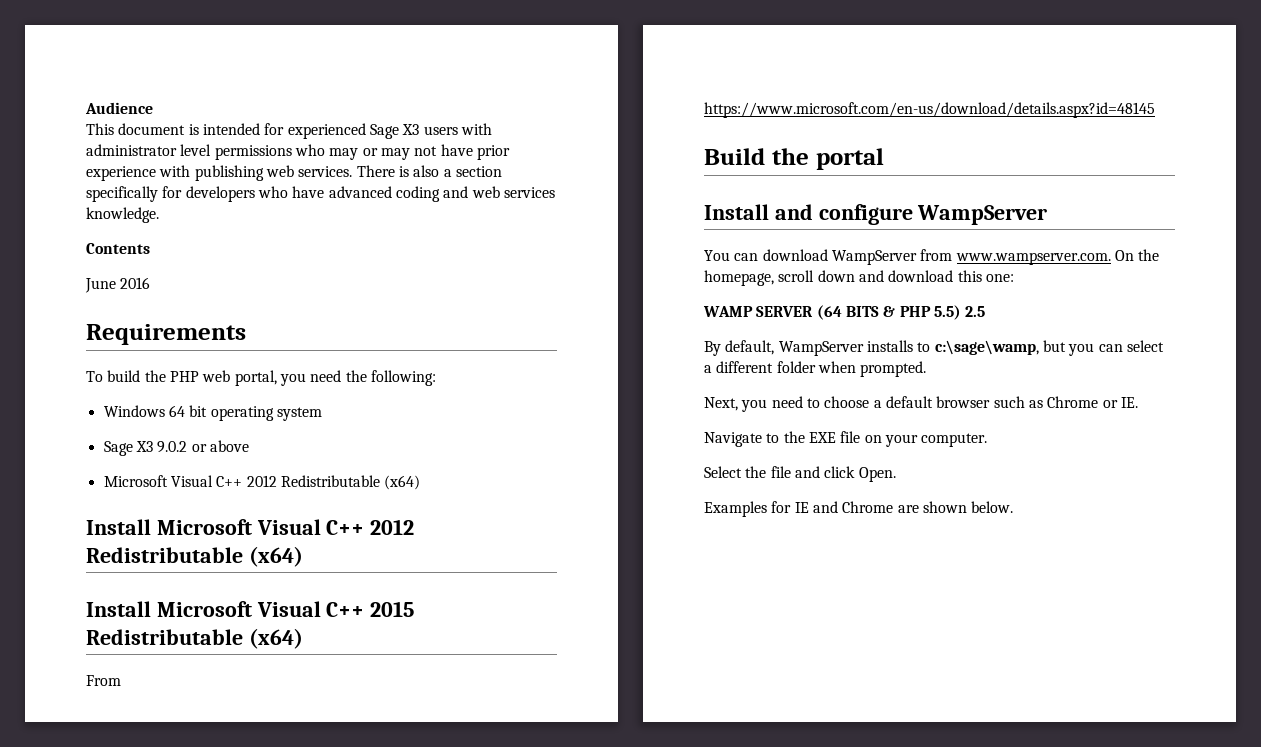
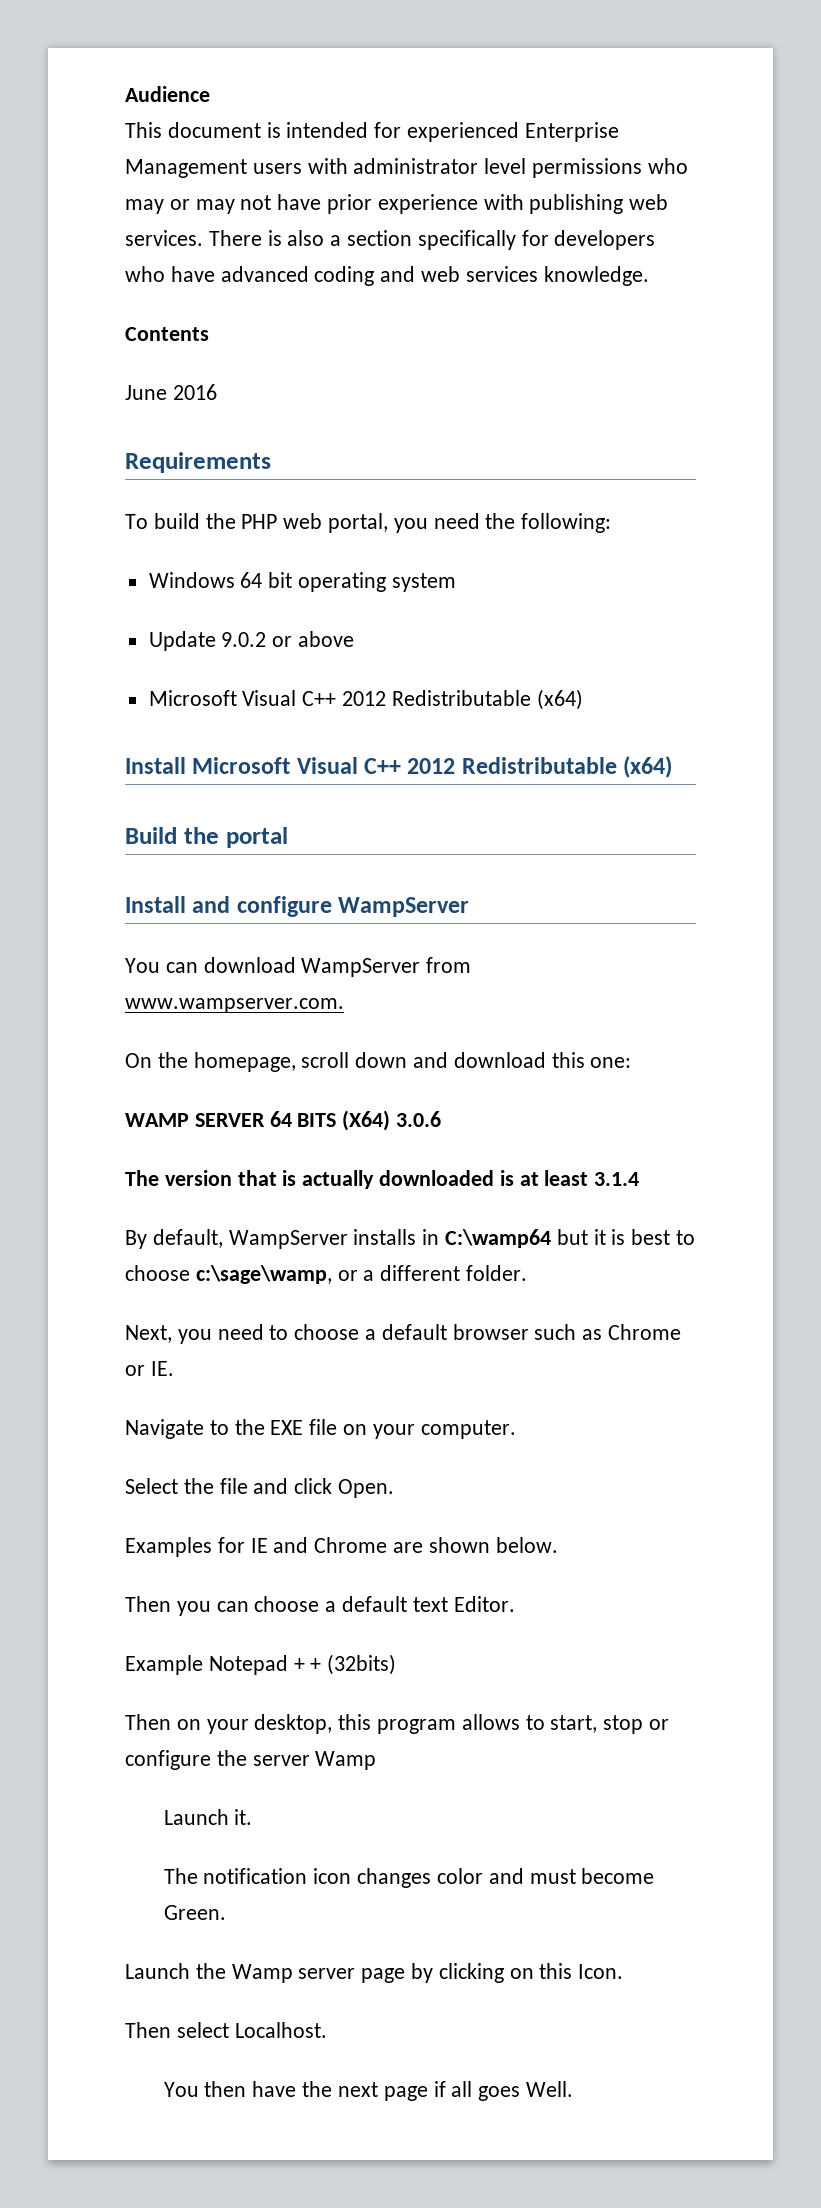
[369,124,420,139] Sage X3 -> [524,122,619,142] [125,159,247,178] Enterprise Management
[103,441,153,456] Sage X3 -> [148,631,216,651] Update
[86,601,415,617] [86,628,303,649] [86,675,121,686] [704,102,1155,118] // Install Microsoft Visual C++ 2015 Redistributable (x64) // From https://www.microsoft.com/en-us/download/details.aspx?id=48145 -> (673, 767) none
(1111, 258) none -> (344, 1005) //
[816,305,986,320] [704,340,1164,356] [704,361,927,377] (64 BITS & PHP 5.5) 2.5 // By default, WampServer installs to c:\sage\wamp, but you can select a different folder when prompted. -> [269,1110,442,1131] [125,1170,640,1189] [125,1229,696,1249] [125,1265,528,1284] 64 BITS (X64) 3.0.6 // The version that is actually downloaded is at least 3.1.4 // By default, WampServer installs in C:\wamp64 but it is best to choose c:\sage\wamp, or a different folder.
(1014, 507) none -> [125,1596,515,1616] [125,1654,397,1675] [125,1714,670,1734] [125,1750,377,1770] [163,1809,253,1825] [163,1868,655,1888] [163,1905,226,1920] [125,1963,624,1983] [125,2022,327,2038] [163,2081,573,2101] // Then you can choose a default text Editor. // Example Notepad + + (32bits) // Then on your desktop, this program allows to start, stop or configure the server Wamp // Launch it. // The notification icon changes color and must become Green. // Launch the Wamp server page by clicking on this Icon. // Then select Localhost. // You then have the next page if all goes Well.

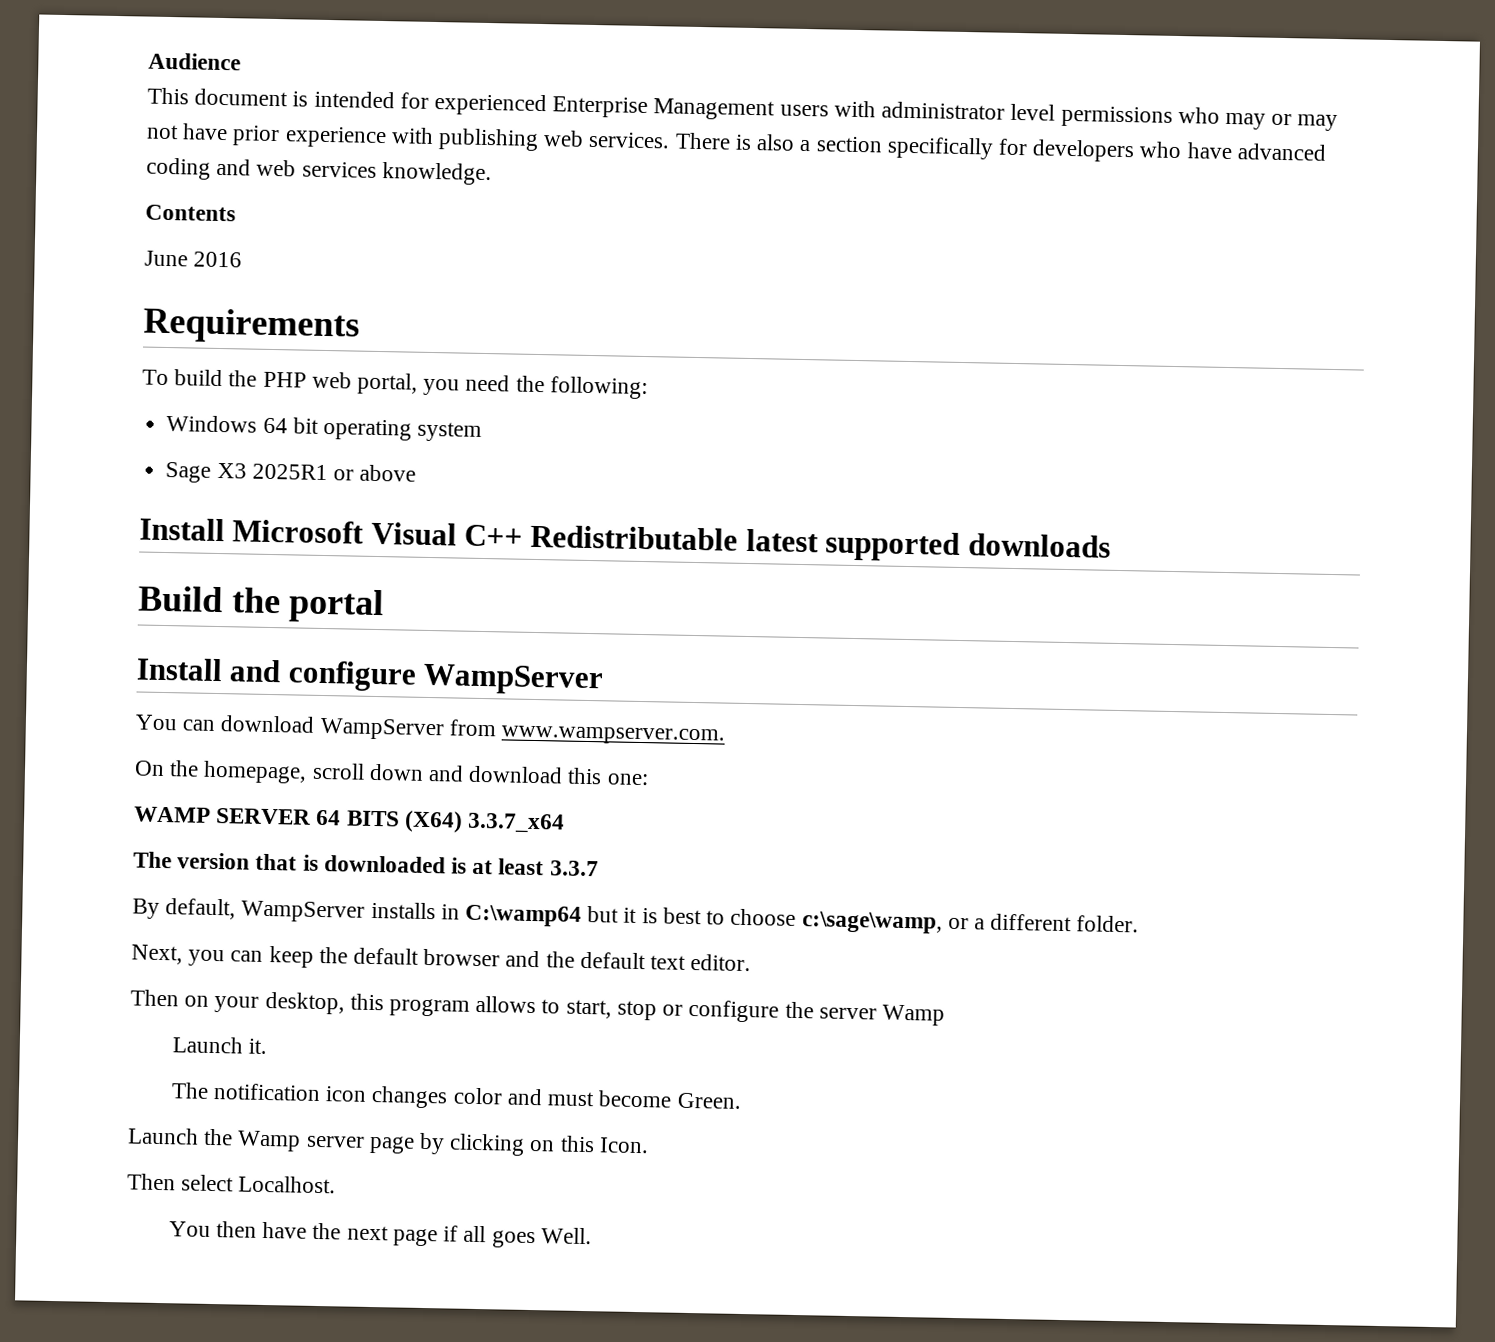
[148,631,267,651] Update 9.0.2 -> [165,461,328,483] Sage X3 2025R1
[148,689,583,710] // Microsoft Visual C++ 2012 Redistributable (x64) -> (417, 473) none
[407,756,673,778] 2012 Redistributable (x64) -> [530,524,1111,562] Redistributable latest supported downloads
[396,1111,442,1127] 3.0.6 -> [467,812,566,834] 3.3.7_x64
[302,1170,375,1189] actually -> (319, 862) none
[594,1172,640,1186] 3.1.4 -> [549,860,599,877] 3.3.7
[217,1324,682,1340] [125,1361,174,1376] [125,1419,516,1439] [125,1478,395,1498] [125,1537,558,1557] [125,1596,515,1616] [125,1654,397,1675] need to choose a default browser such as Chrome or IE. // Navigate to the EXE file on your computer. // Select the file and click Open. // Examples for IE and Chrome are shown below. // Then you can choose a default text Editor. // Example Notepad + + (32bits) -> [230,946,752,972] can keep the default browser and the default text editor.

